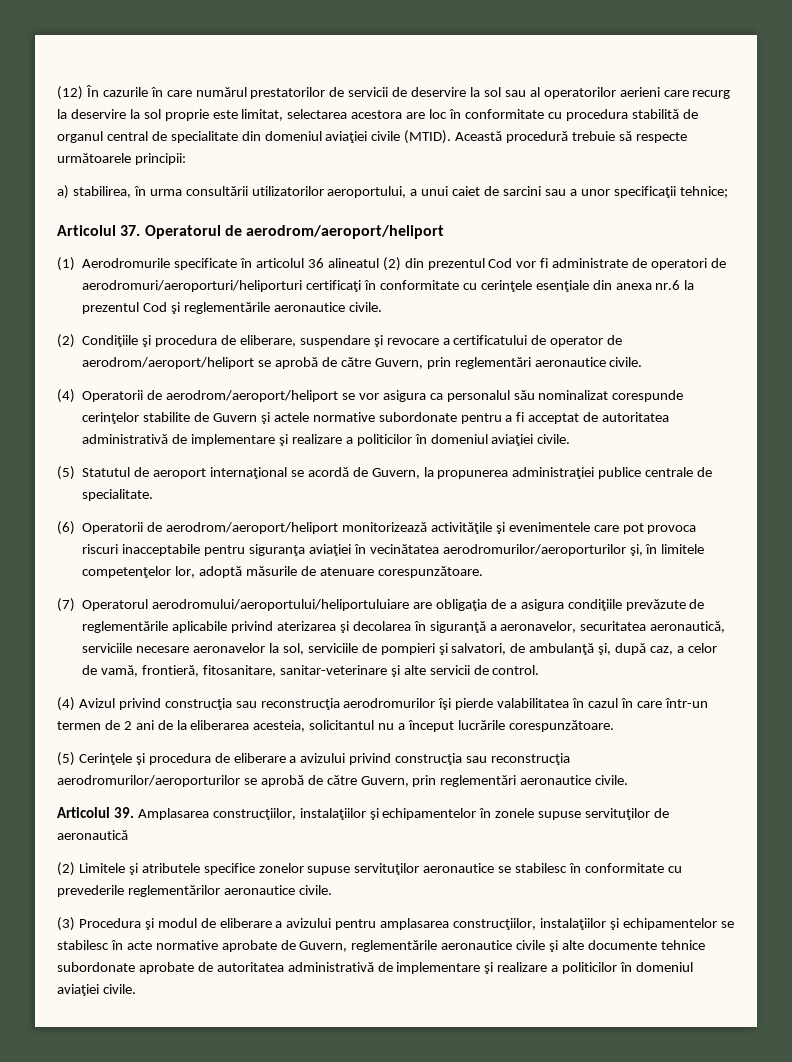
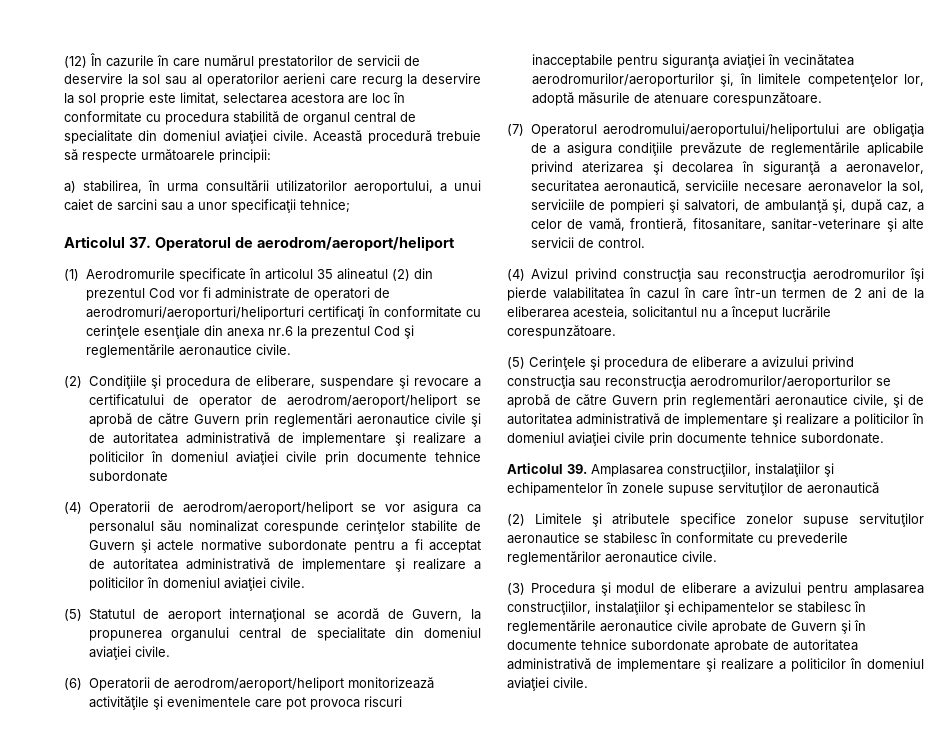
[371,130,452,144] civile (MTID). -> [272,130,308,141] civile.
[307,258,324,268] 36 -> [317,269,334,279] 35
[374,357,643,369] Guvern, prin reglementări aeronautice civile. -> [193,413,481,427] [88,432,482,446] [88,451,481,465] [88,471,168,482] Guvern prin reglementări aeronautice civile şi de autoritatea administrativă de implementare şi realizare a politicilor în domeniul aviaţiei civile prin documente tehnice subordonate
[512,467,713,479] [82,489,154,501] administraţiei publice centrale de specialitate. -> [171,627,481,641] [88,646,170,660] organului central de specialitate din domeniul aviaţiei civile.
[152,599,410,611] aerodromului/aeroportului/heliportuluiare -> [603,123,840,137] aerodromului/aeroportului/heliportului
[360,775,629,787] Guvern, prin reglementări aeronautice civile. -> [612,394,924,408] [507,413,924,427] [507,432,884,446] Guvern prin reglementări aeronautice civile, şi de autoritatea administrativă de implementare şi realizare a politicilor în domeniul aviaţiei civile prin documente tehnice subordonate.
[126,940,585,952] acte normative aprobate de Guvern, reglementările aeronautice civile şi alte -> [507,620,866,634] reglementările aeronautice civile aprobate de Guvern şi în

